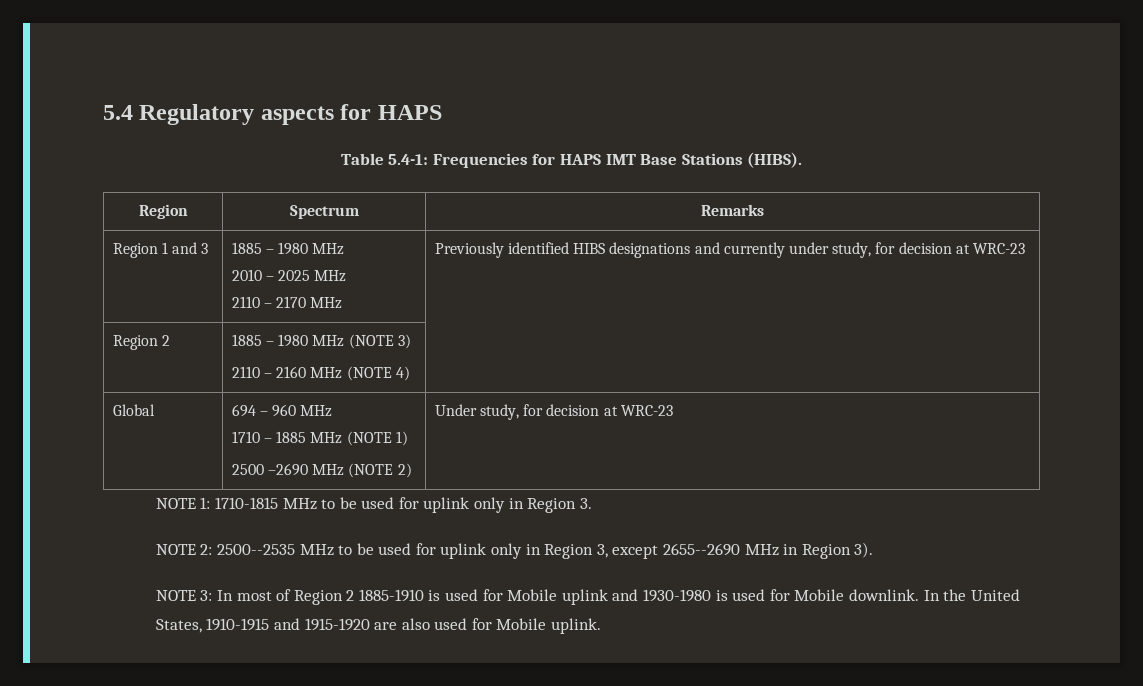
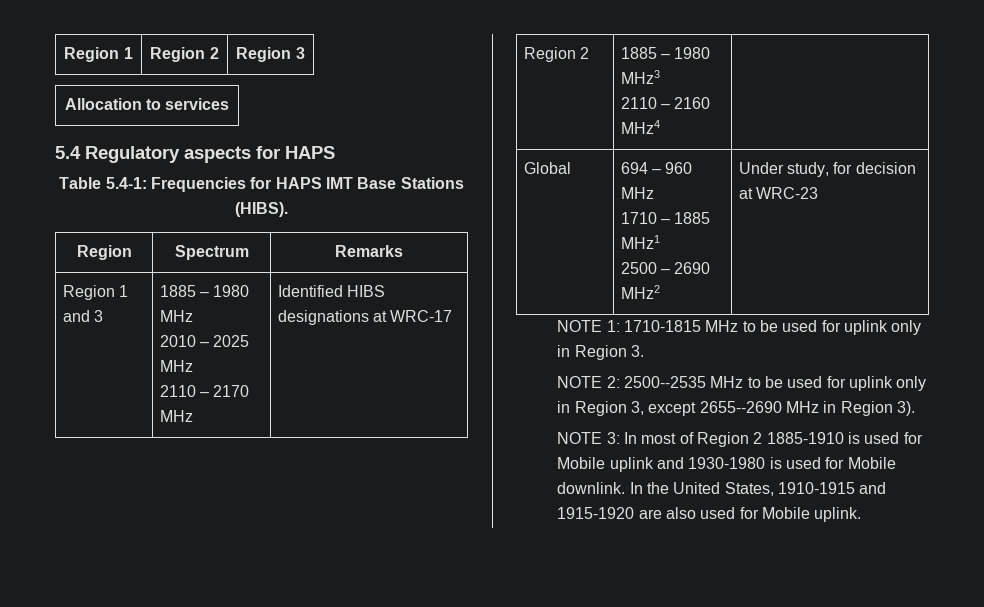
(103, 112) none -> [64,47,133,62] [150,47,219,62] [236,47,305,62] [64,98,230,110] Region 1 | Region 2 | Region 3 // Allocation to services //
[434,242,1025,258] Previously identified HIBS designations and currently under study, for decision at WRC-23 -> [277,285,386,297] [277,310,453,325] Identified HIBS designations at WRC-17
[312,334,411,349] MHz (NOTE 3) -> [620,70,660,84] MHz3
[310,366,410,381] MHz (NOTE 4) -> [620,120,660,134] MHz4
[310,431,408,446] [231,463,412,478] MHz (NOTE 1) // 2500 –2690 MHz (NOTE 2) -> [620,235,660,249] [620,262,711,274] [620,285,660,299] MHz1 // 2500 – 2690 MHz2

